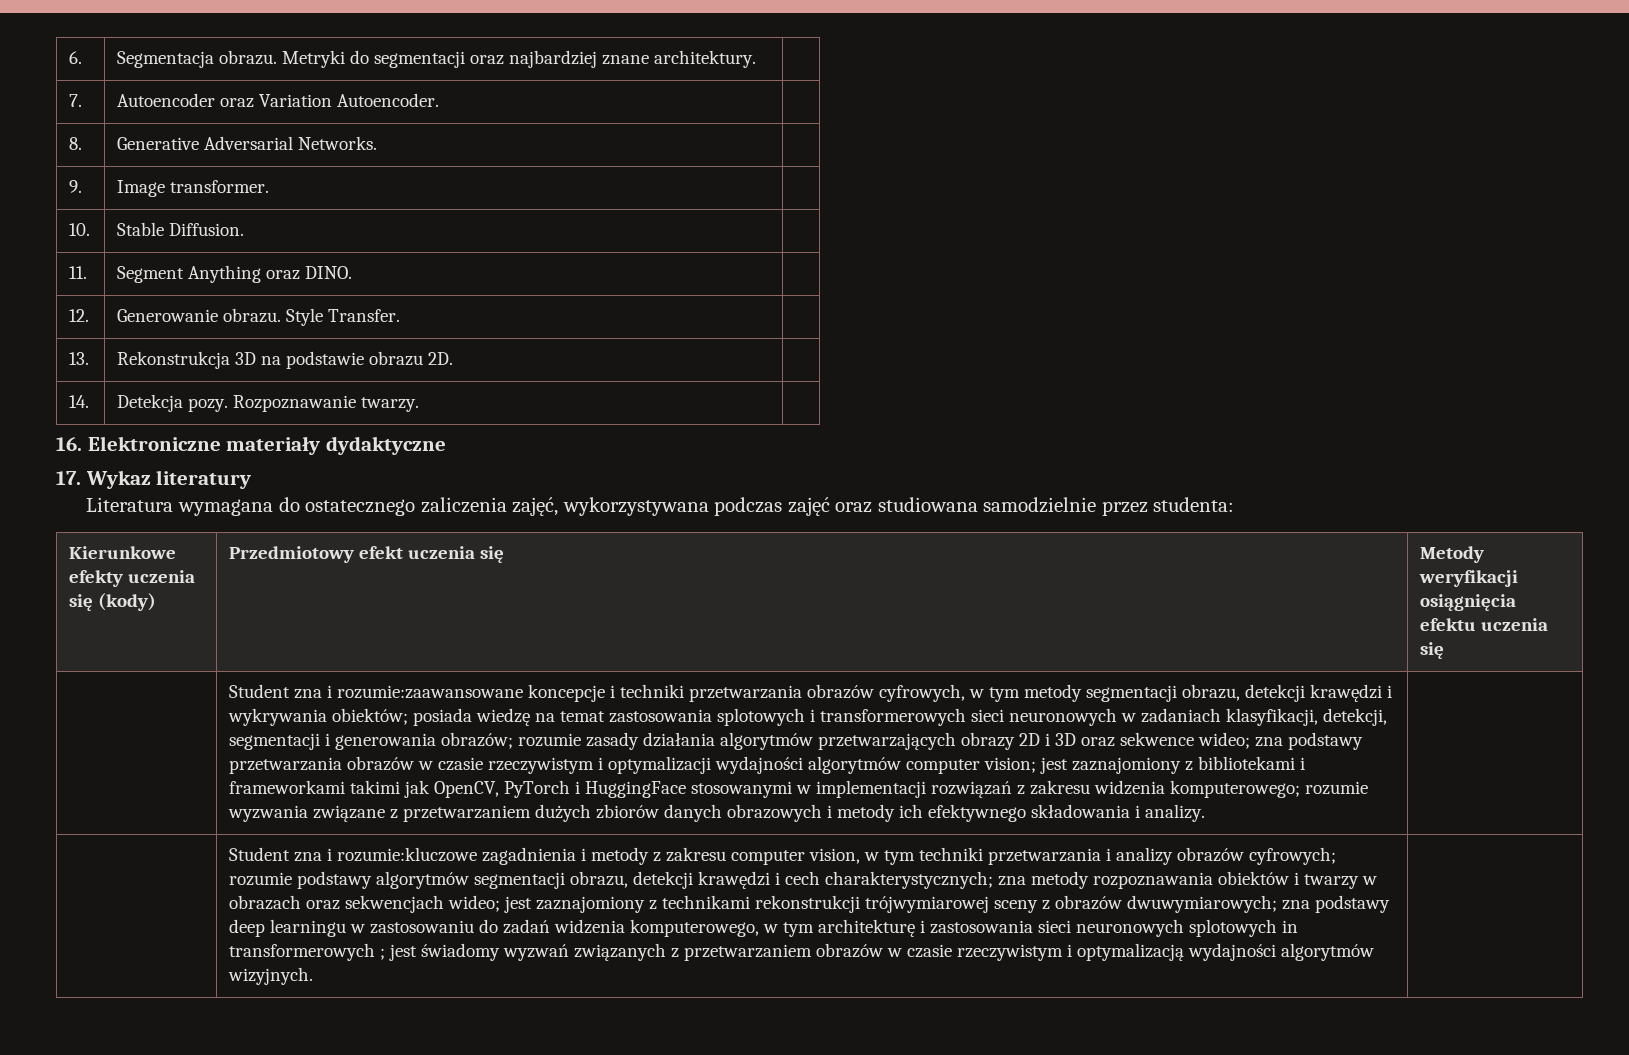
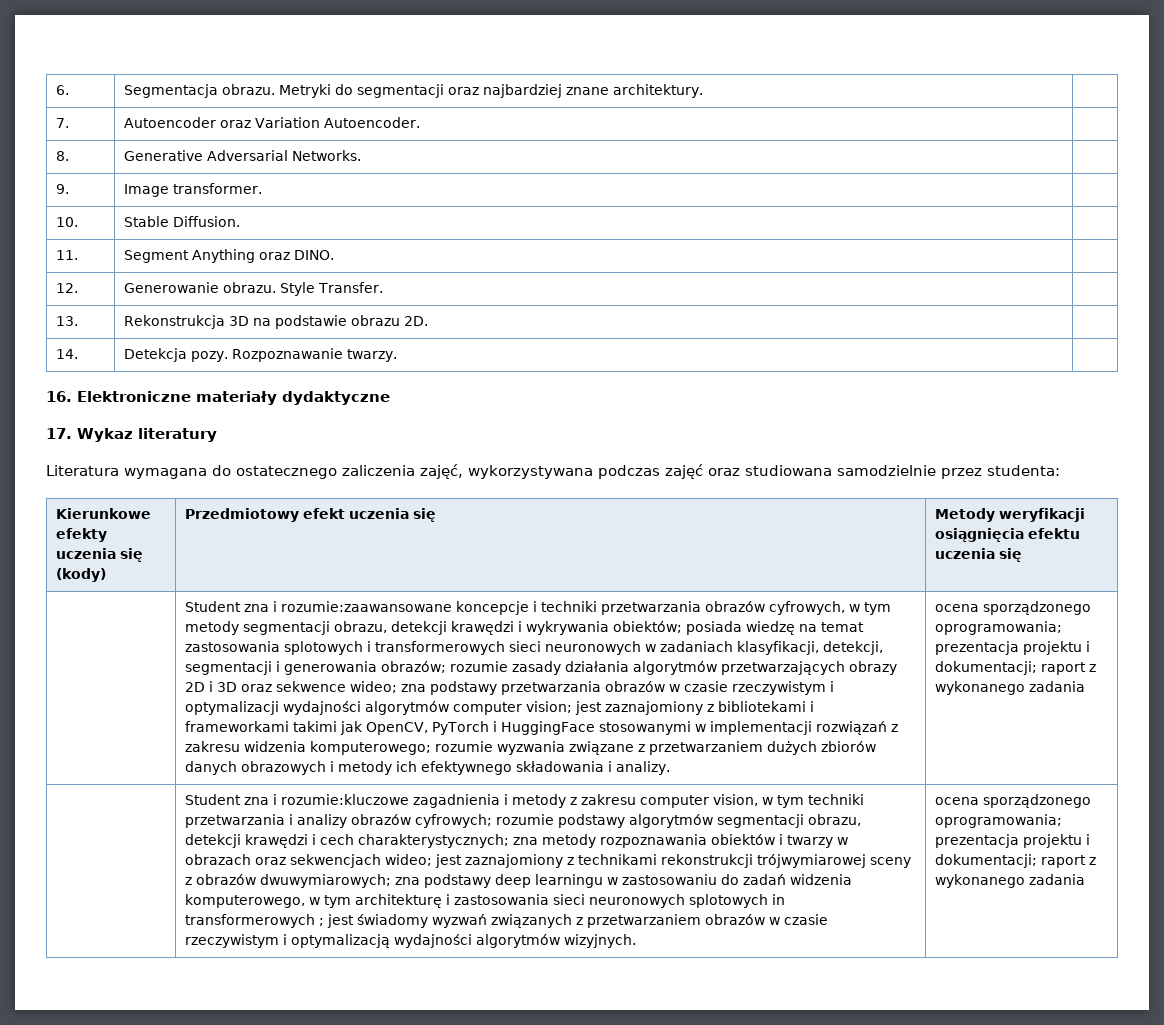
(1206, 813) none -> [935,601,1092,615] [935,621,1063,635] [935,641,1091,655] [935,661,1097,675] [935,681,1086,695] ocena sporządzonego oprogramowania; prezentacja projektu i dokumentacji; raport z wykonanego zadania
(314, 976) none -> [935,794,1092,808] [935,814,1063,828] [935,834,1091,848] [935,854,1097,868] [935,874,1086,888] ocena sporządzonego oprogramowania; prezentacja projektu i dokumentacji; raport z wykonanego zadania

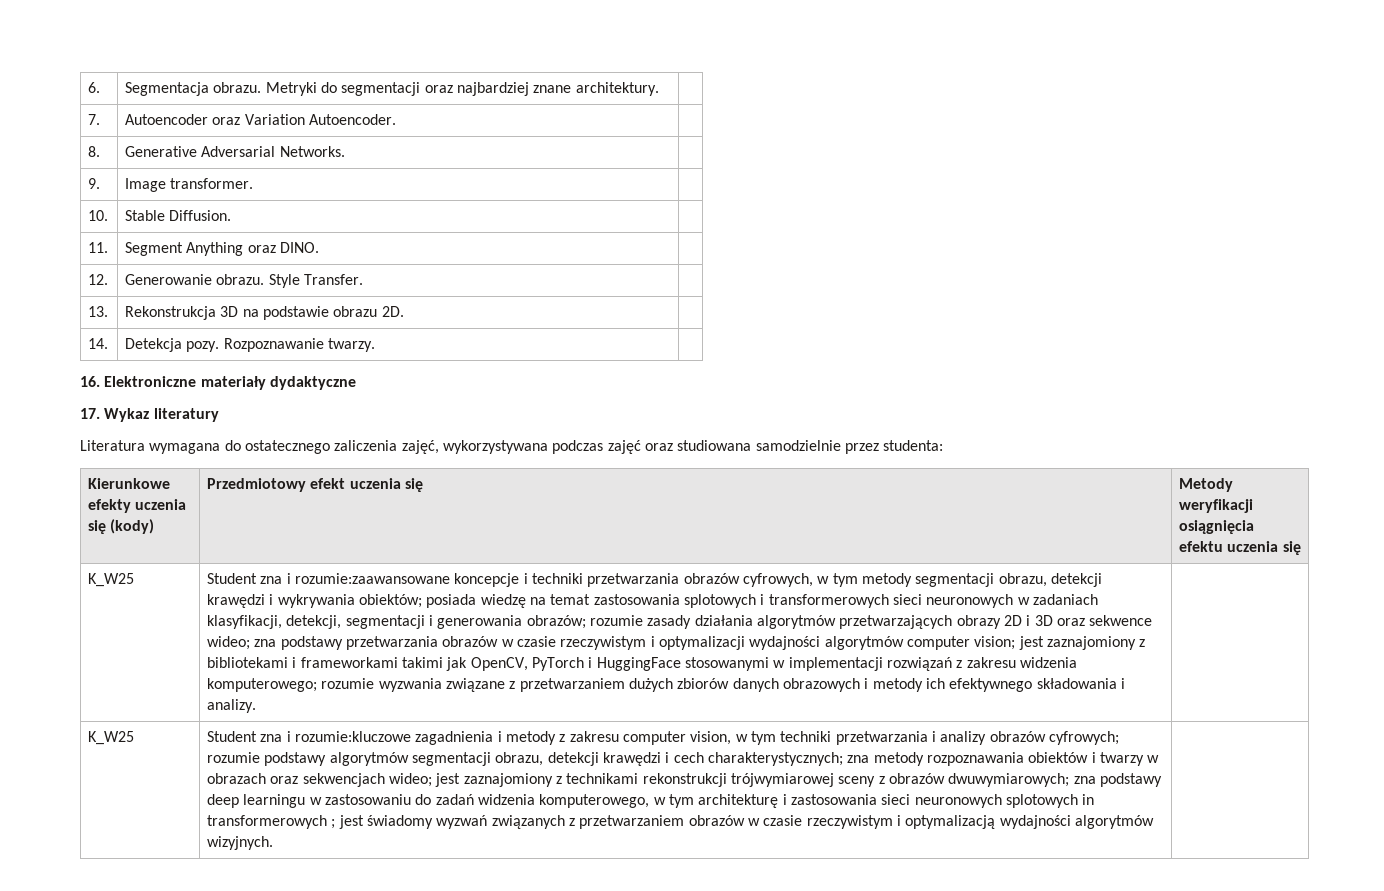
(1023, 555) none -> [88,573,135,587] K_W25
[935,601,1092,615] [935,621,1063,635] [935,641,1091,655] [935,661,1097,675] [935,681,1086,695] ocena sporządzonego oprogramowania; prezentacja projektu i dokumentacji; raport z wykonanego zadania // -> [88,731,135,745] // K_W25
[935,794,1092,808] [935,814,1063,828] [935,834,1091,848] [935,854,1097,868] [935,874,1086,888] ocena sporządzonego oprogramowania; prezentacja projektu i dokumentacji; raport z wykonanego zadania -> (274, 843) none

